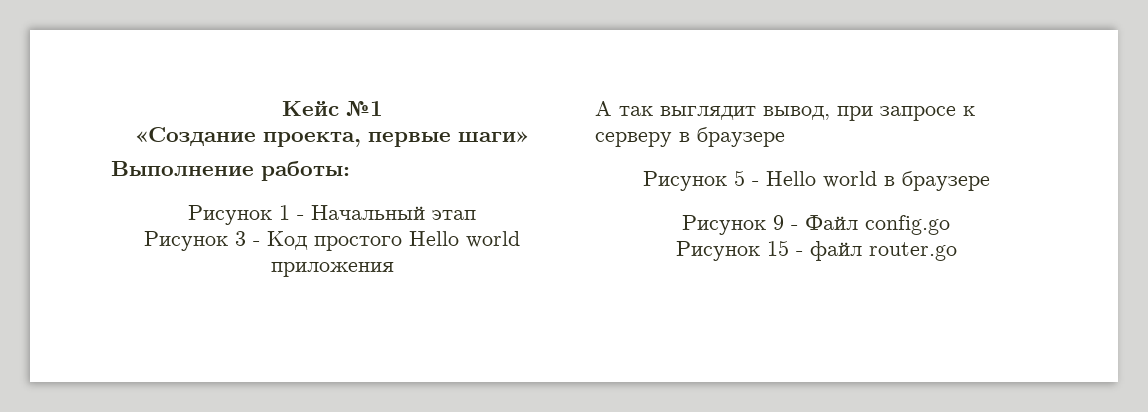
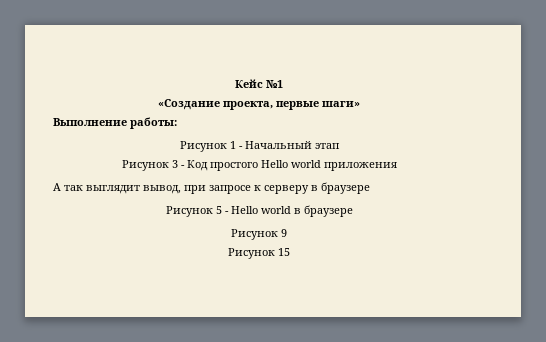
[791,215,950,235] - Файл config.go -> (287, 233) none
[795,241,957,261] - файл router.go -> (290, 252) none

